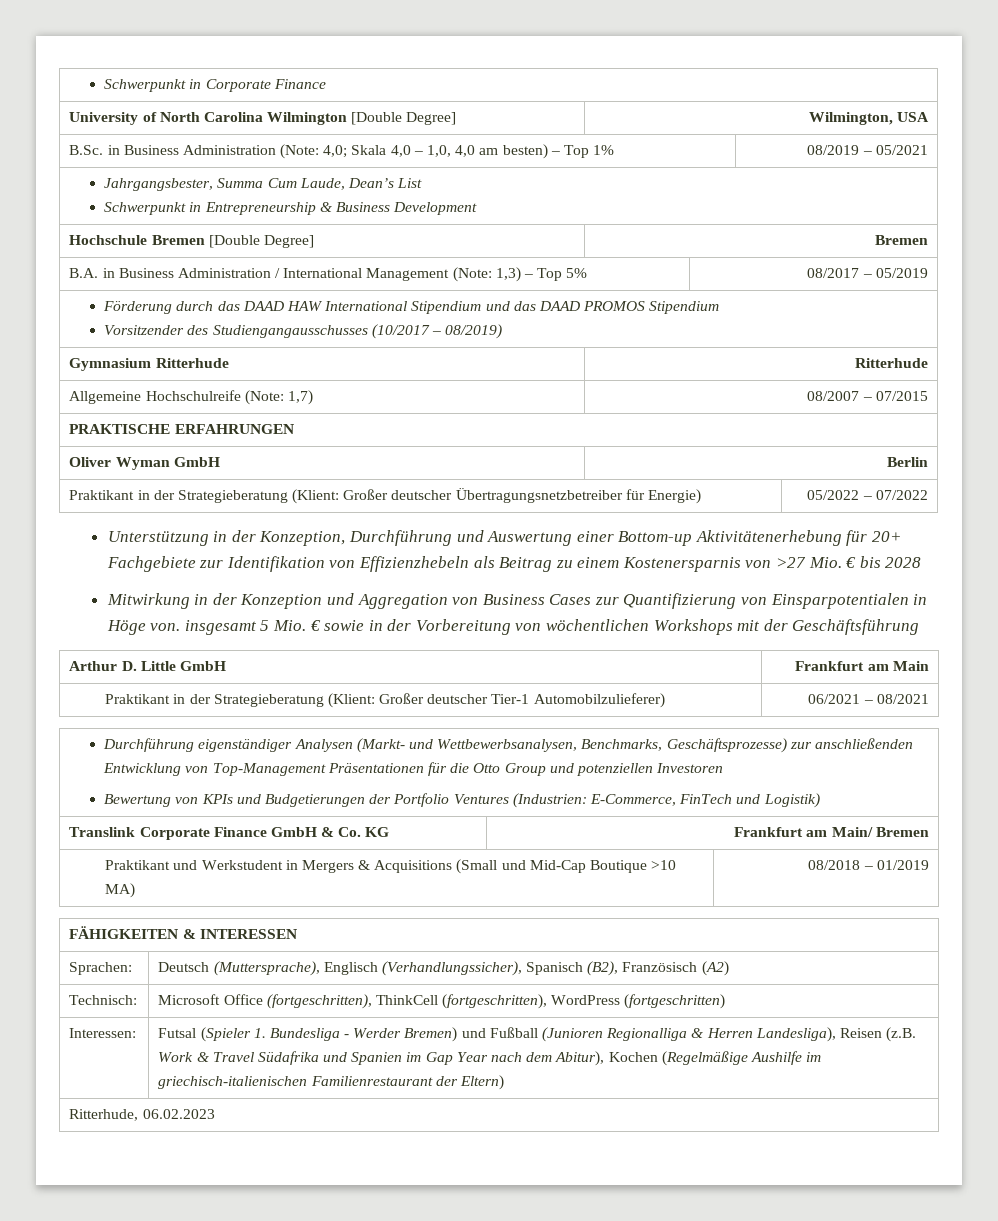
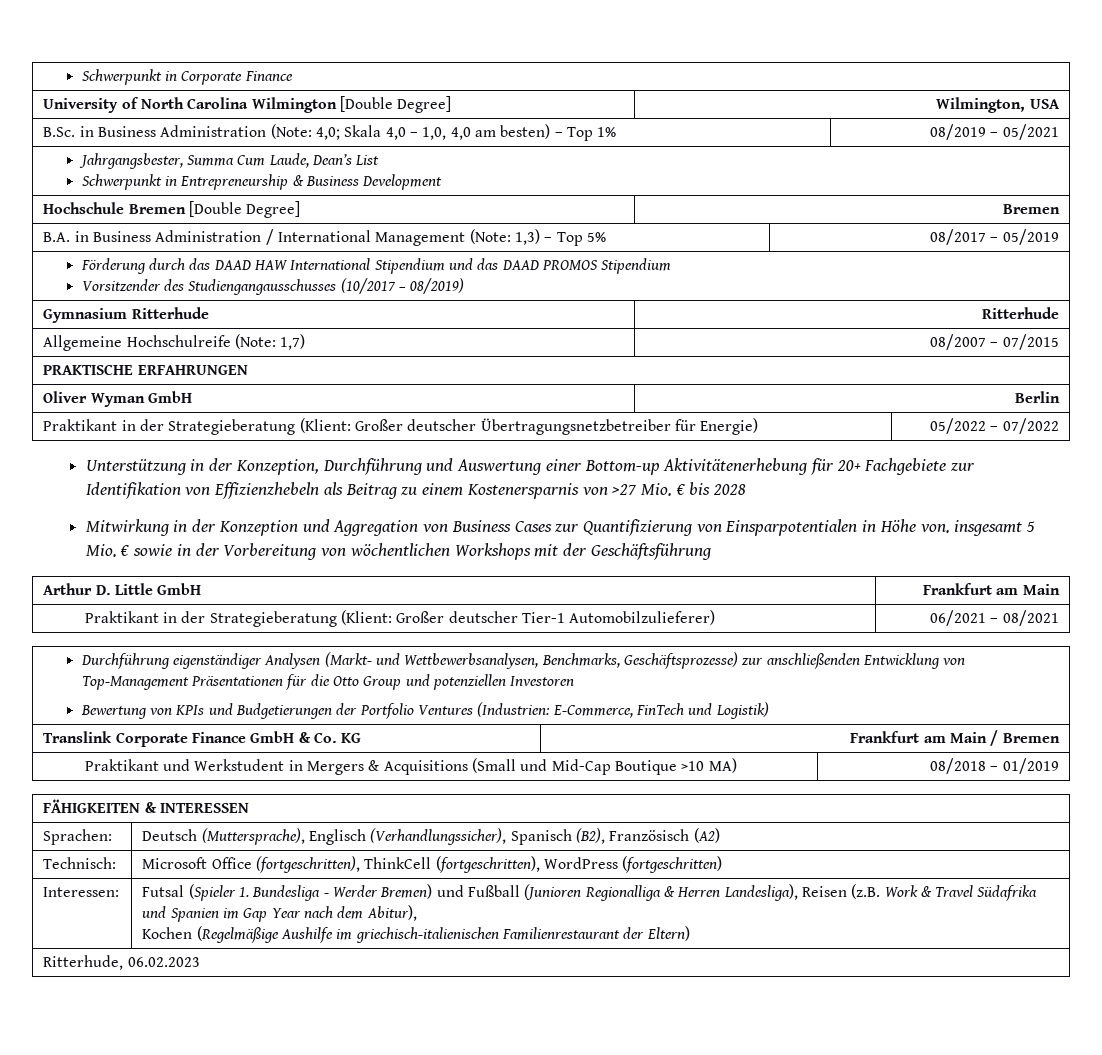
[106,620,146,635] Höge -> [879,519,916,532] Höhe
[831,827,873,837] Main/ -> [949,730,999,746] Main /
(605, 1058) none -> (417, 913) //

